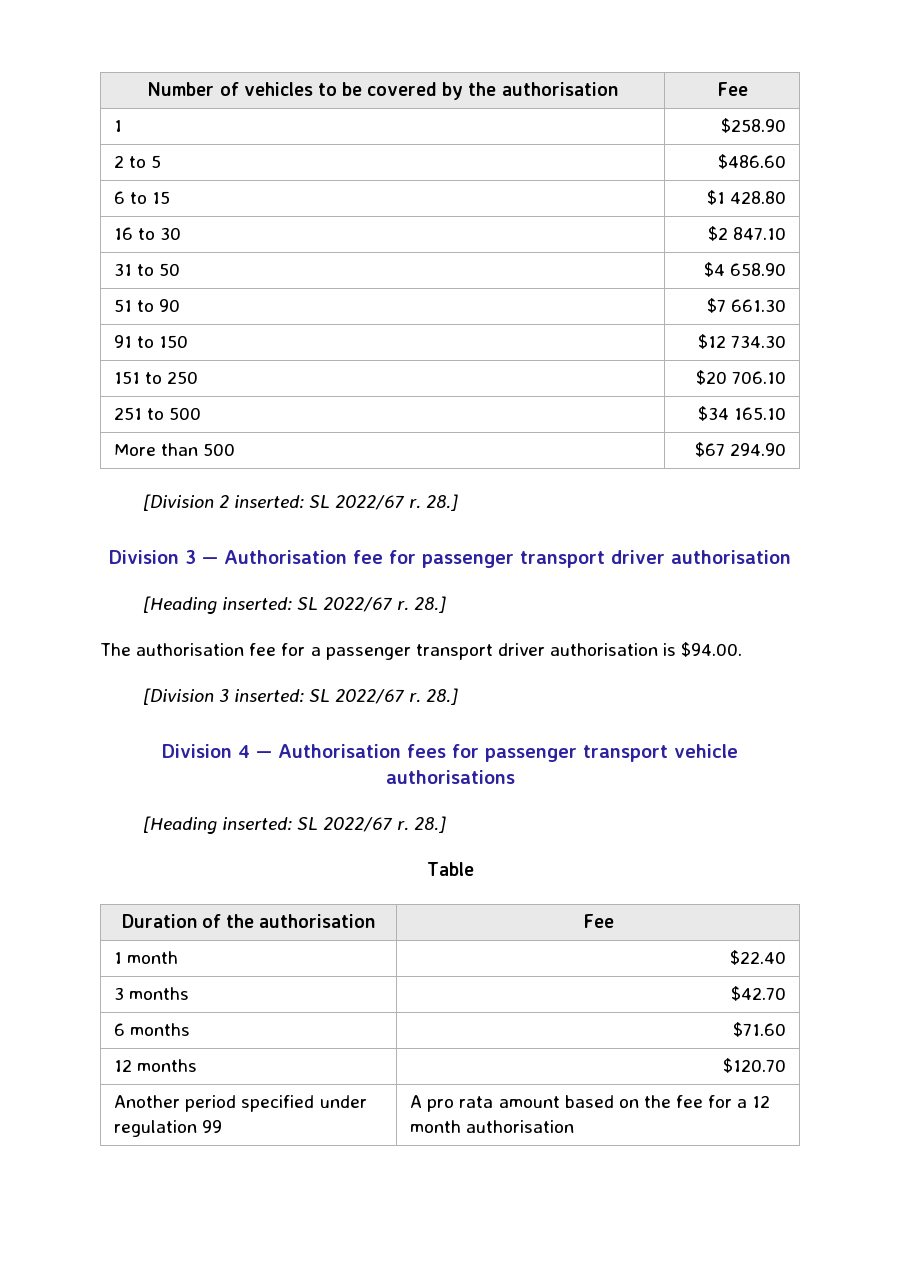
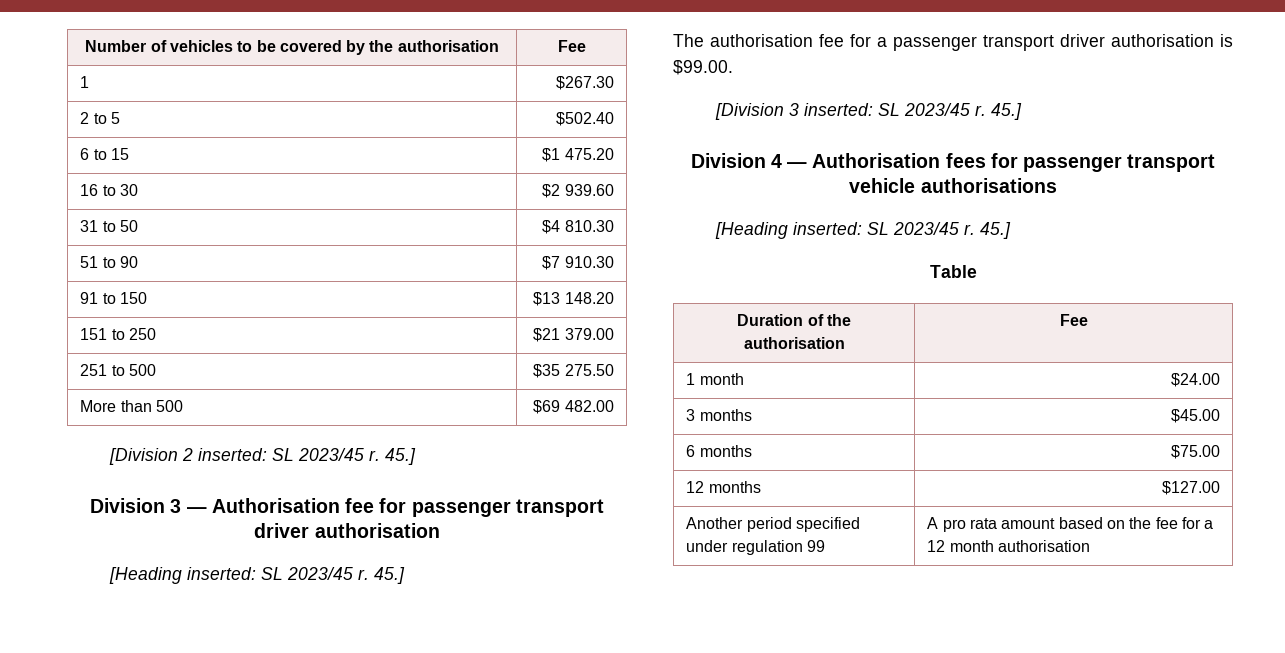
[720,118,786,133] $258.90 -> [555,76,614,90] $267.30
[717,154,786,169] $486.60 -> [555,112,614,126] $502.40
[729,191,786,204] 428.80 -> [564,148,614,160] 475.20
[732,227,786,240] 847.10 -> [564,184,614,196] 939.60
[729,263,786,276] 658.90 -> [564,220,614,232] 810.30
[730,299,786,312] 661.30 -> [564,256,614,268] 910.30
[697,334,786,349] $12 734.30 -> [533,292,614,306] $13 148.20
[695,370,786,385] $20 706.10 -> [533,328,614,342] $21 379.00
[697,406,786,421] $34 165.10 -> [533,364,614,378] $35 275.50
[694,442,786,457] $67 294.90 -> [533,400,614,414] $69 482.00
[335,494,459,511] 2022/67 r. 28.] -> [297,448,416,465] 2023/45 r. 45.]
[322,596,447,613] 2022/67 r. 28.] -> [286,567,405,584] 2023/45 r. 45.]
[681,642,743,657] $94.00. -> [673,60,733,75] $99.00.
[335,688,459,705] 2022/67 r. 28.] -> [903,103,1022,120] 2023/45 r. 45.]
[322,816,447,833] 2022/67 r. 28.] -> [892,222,1011,239] 2023/45 r. 45.]
[729,950,786,965] $22.40 -> [1170,373,1220,387] $24.00
[730,986,786,1001] $42.70 -> [1170,409,1220,423] $45.00
[732,1022,786,1037] $71.60 -> [1170,445,1220,459] $75.00
[722,1058,786,1073] $120.70 -> [1161,481,1220,495] $127.00

